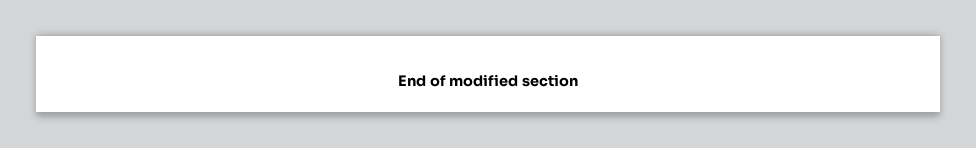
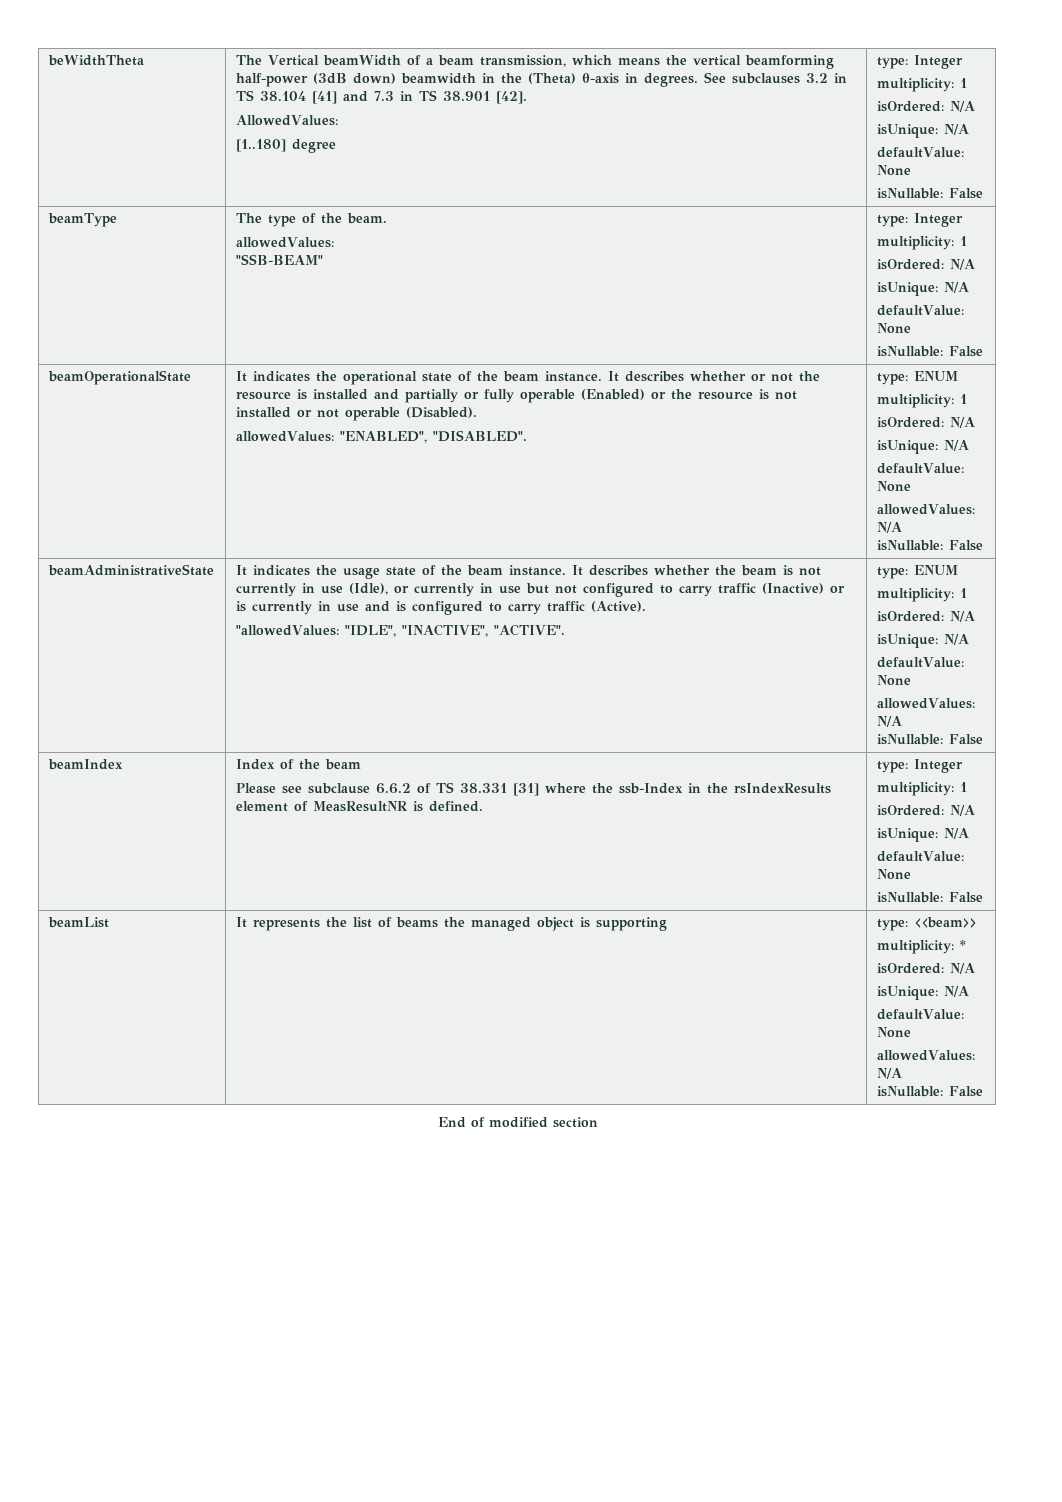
(397, 81) none -> [47,55,144,66] [235,55,834,69] [235,72,847,87] [235,90,527,104] [235,115,338,126] [235,139,336,153] [876,55,963,69] [876,78,967,92] [876,101,975,112] [876,124,969,138] [876,147,964,158] [876,165,911,175] [876,188,983,199] [47,213,117,227] [235,213,387,227] [235,237,334,248] [235,254,323,265] [876,213,963,227] [876,236,967,250] [876,259,975,270] [876,282,969,296] [876,305,964,316] [876,323,911,333] [876,346,983,357] [47,370,191,385] [235,371,820,385] [235,389,797,403] [235,407,477,421] [235,430,527,443] [876,371,958,385] [876,394,967,408] [876,417,975,428] [876,440,969,454] [876,463,964,474] [876,481,911,491] [876,504,975,515] [876,522,902,533] [876,540,983,551] [47,564,214,576] [235,565,821,579] [235,583,845,597] [235,601,646,615] [235,624,565,637] [876,565,958,579] [876,588,967,602] [876,611,975,622] [876,634,969,648] [876,657,964,668] [876,675,911,685] [876,698,975,709] [876,716,902,727] [876,734,983,745] [47,759,123,770] [235,759,361,770] [235,782,831,796] [235,801,483,812] [876,759,963,773] [876,782,967,796] [876,805,975,816] [876,828,969,842] [876,851,964,862] [876,869,911,879] [876,892,983,903] [47,917,109,928] [235,917,667,931] [876,917,977,931] [876,940,966,954] [876,963,975,974] [876,986,969,1000] [876,1009,964,1020] [876,1027,911,1037] [876,1050,975,1061] [876,1068,902,1079] [876,1086,983,1097] beWidthTheta | The Vertical beamWidth of a beam transmission, which means the vertical beamforming half-power (3dB down) beamwidth in the (Theta) θ-axis in degrees. See subclauses 3.2 in TS 38.104 [41] and 7.3 in TS 38.901 [42]. // AllowedValues: // [1..180] degree | type: Integer // multiplicity: 1 // isOrdered: N/A // isUnique: N/A // defaultValue: None // isNullable: False // beamType | The type of the beam. // allowedValues: // "SSB-BEAM" | type: Integer // multiplicity: 1 // isOrdered: N/A // isUnique: N/A // defaultValue: None // isNullable: False // beamOperationalState | It indicates the operational state of the beam instance. It describes whether or not the resource is installed and partially or fully operable (Enabled) or the resource is not installed or not operable (Disabled). // allowedValues: "ENABLED", "DISABLED". | type: ENUM // multiplicity: 1 // isOrdered: N/A // isUnique: N/A // defaultValue: None // allowedValues: N/A // isNullable: False // beamAdministrativeState | It indicates the usage state of the beam instance. It describes whether the beam is not currently in use (Idle), or currently in use but not configured to carry traffic (Inactive) or is currently in use and is configured to carry traffic (Active). // "allowedValues: "IDLE", "INACTIVE", "ACTIVE". | type: ENUM // multiplicity: 1 // isOrdered: N/A // isUnique: N/A // defaultValue: None // allowedValues: N/A // isNullable: False // beamIndex | Index of the beam // Please see subclause 6.6.2 of TS 38.331 [31] where the ssb-Index in the rsIndexResults element of MeasResultNR is defined. | type: Integer // multiplicity: 1 // isOrdered: N/A // isUnique: N/A // defaultValue: None // isNullable: False // beamList | It represents the list of beams the managed object is supporting | type: <<beam>> // multiplicity: * // isOrdered: N/A // isUnique: N/A // defaultValue: None // allowedValues: N/A // isNullable: False //

